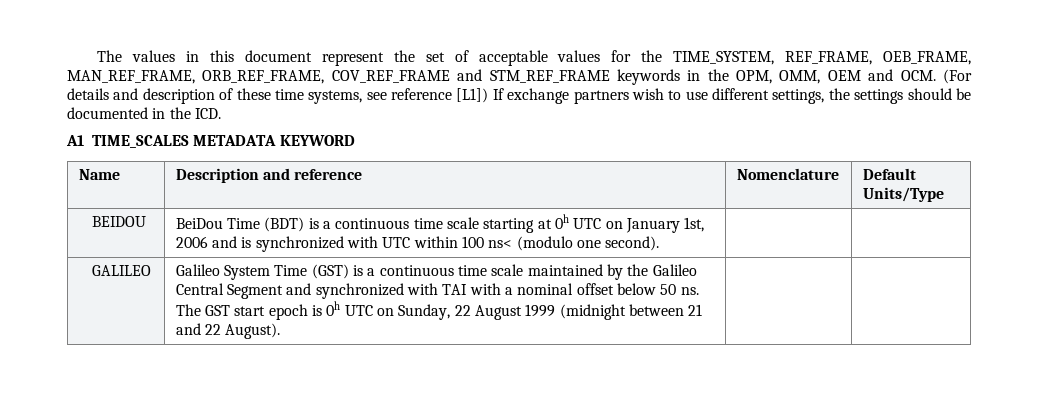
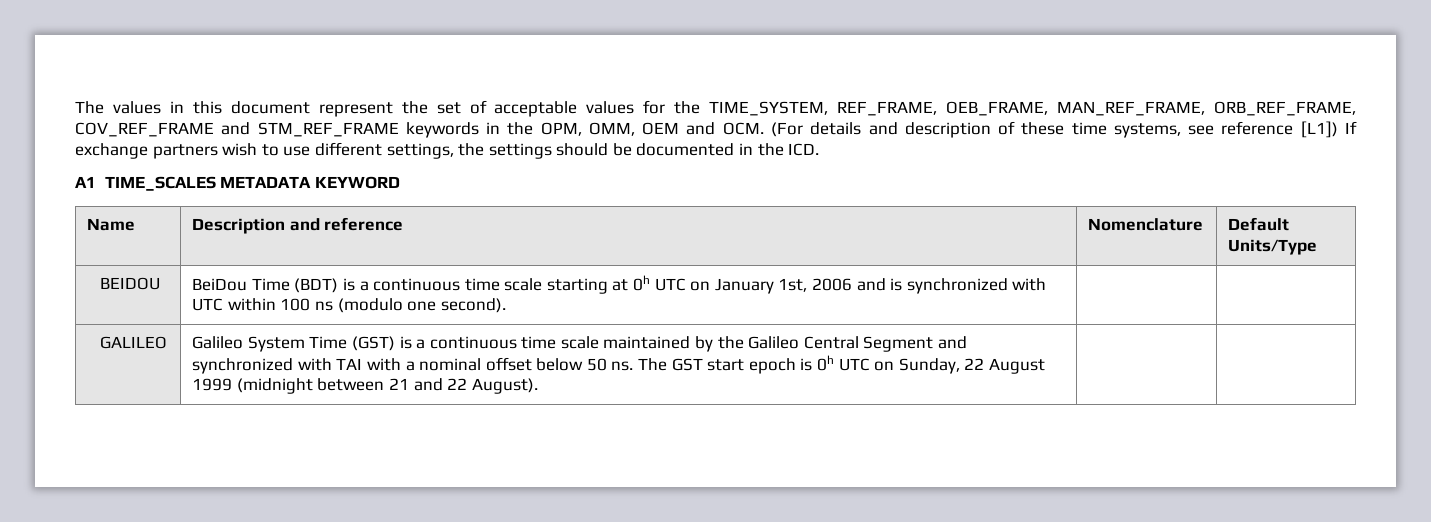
[488,240,513,248] ns< -> [314,301,333,311] ns

